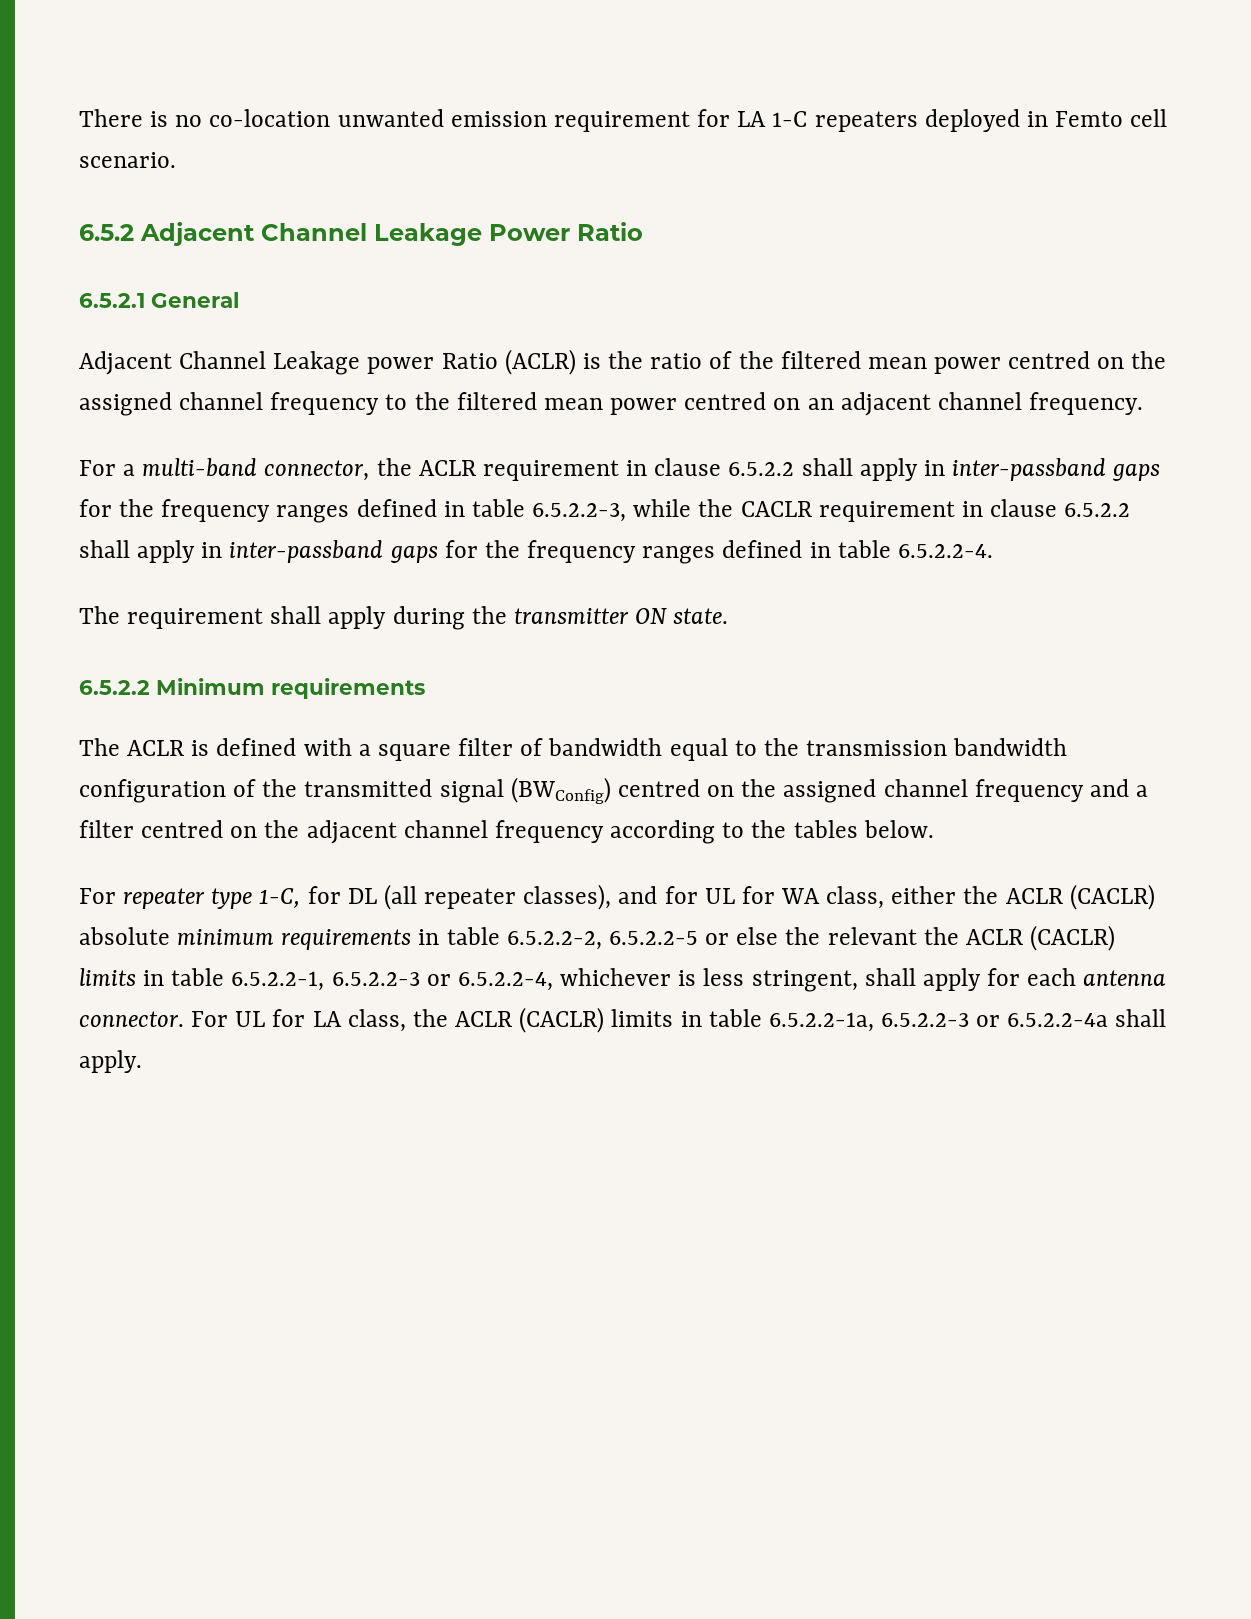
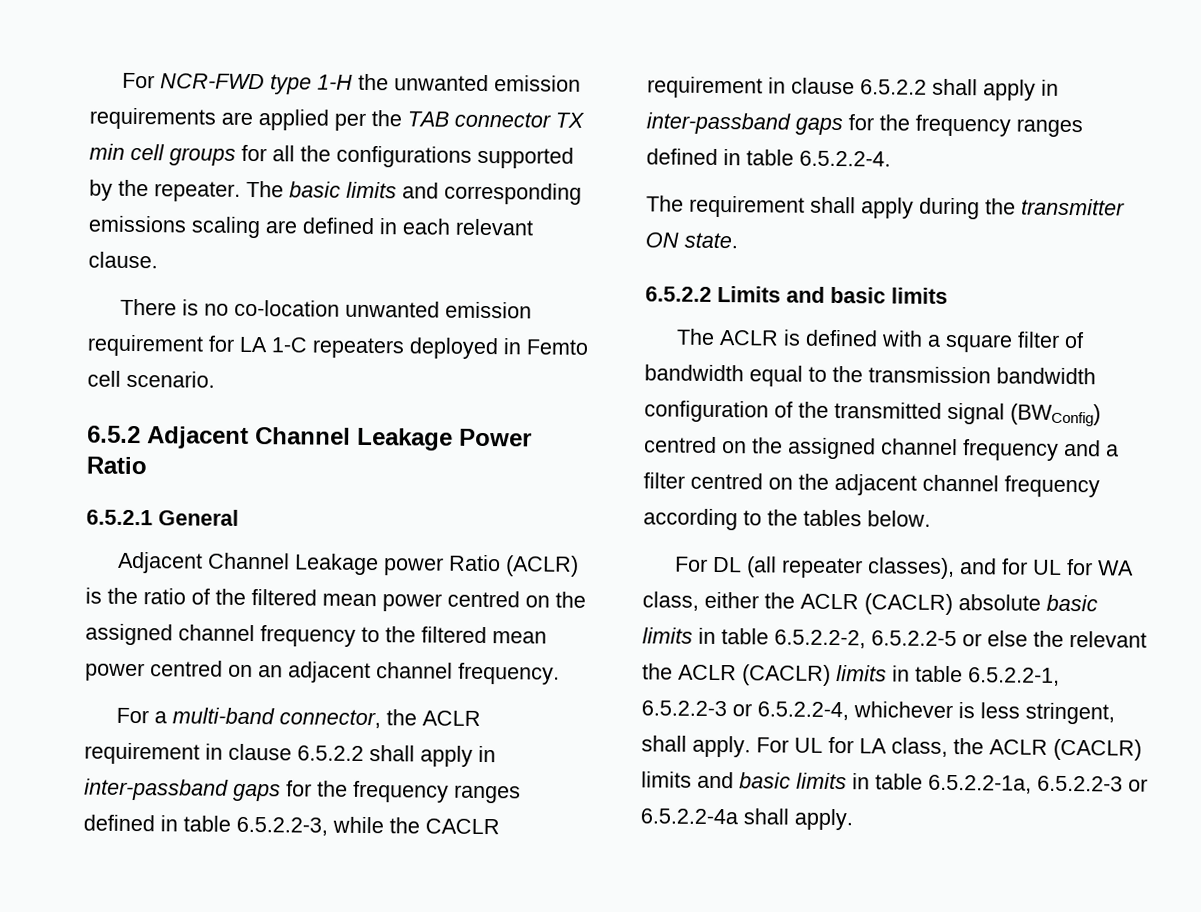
(79, 118) none -> [122,72,582,95] [89,107,585,131] [89,143,574,169] [89,179,582,205] [88,215,534,239] [88,251,158,269] For NCR-FWD type 1-H the unwanted emission requirements are applied per the TAB connector TX min cell groups for all the configurations supported by the repeater. The basic limits and corresponding emissions scaling are defined in each relevant clause. //
[156,678,425,699] Minimum requirements -> [717,285,948,304] Limits and basic limits
[123,886,341,909] repeater type 1-C, for -> (709, 564) none
[177,929,412,950] minimum requirements -> [1046,594,1098,612] [642,627,693,644] basic limits
[922,968,1167,991] [79,1011,184,1027] apply for each antenna connector. -> [692,735,751,758] apply.
(674, 1018) none -> [697,771,847,790] and basic limits

